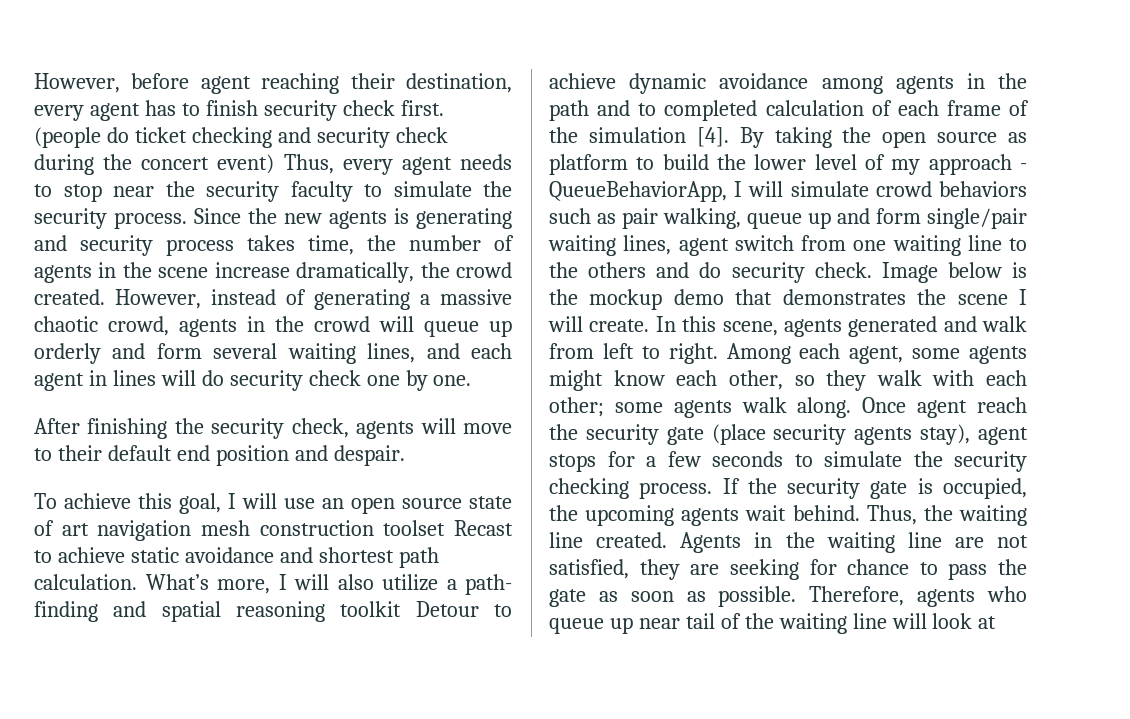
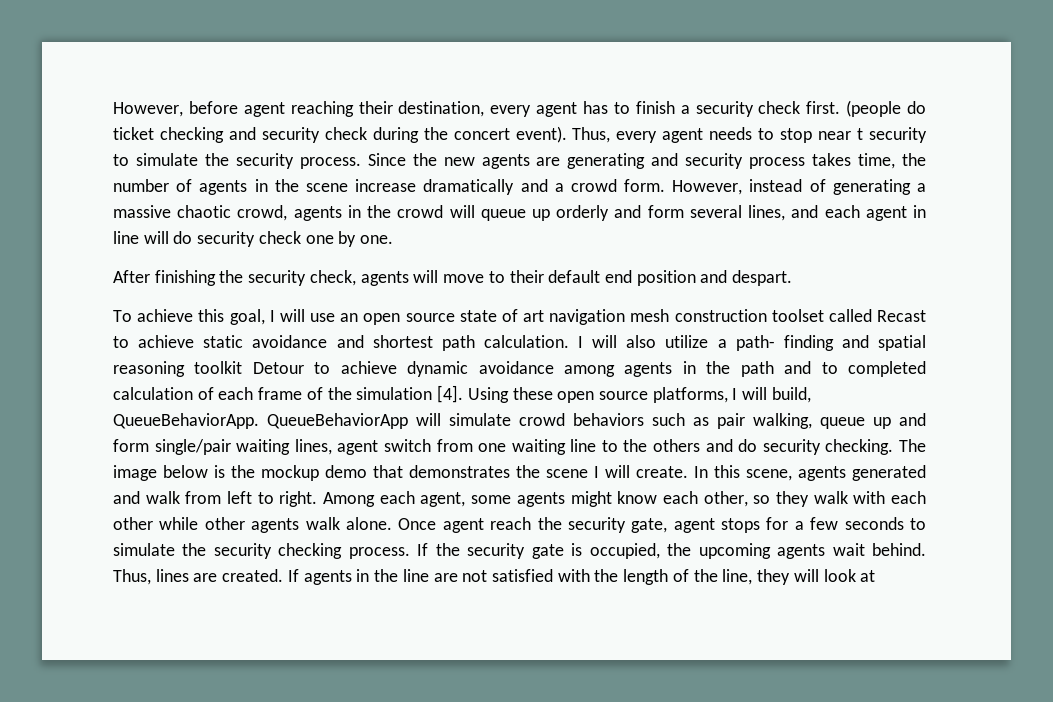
(258, 108) none -> [680,105,690,114] a
[217,154,275,174] event) -> [515,126,567,143] event).
[165,181,353,202] the security faculty -> [857,127,928,143] t security
[394,208,409,224] is -> [536,157,561,166] are
[296,262,512,283] [34,289,105,305] dramatically, the crowd created. -> [423,179,666,195] dramatically and a crowd form.
[287,343,356,364] waiting -> (742, 211) none
[112,370,156,386] lines -> [113,231,139,244] line
[333,445,405,466] despair. -> [732,270,793,286] despart.
(446, 528) none -> [828,309,872,322] called
[145,574,270,594] What’s more, -> (569, 341) none
[739,127,1027,148] [549,154,1027,175] [549,181,743,202] By taking the open source as platform to build the lower level of my approach - QueueBehaviorApp, I -> [467,387,811,403] [113,413,408,429] Using these open source platforms, I will build, QueueBehaviorApp. QueueBehaviorApp
[814,262,938,283] check. Image -> [825,439,926,455] [113,465,157,481] checking. The image
[549,397,663,417] other; some -> [113,517,245,530] other while other
[797,397,852,418] along. -> [345,517,392,530] alone.
[666,424,971,445] gate (place security agents stay), -> [631,518,668,533] gate,
[923,505,1027,526] [549,532,895,553] the waiting line created. Agents in the waiting -> [155,569,399,585] lines are created. If agents in the
[549,559,1027,580] [549,586,1027,607] [549,613,887,634] satisfied, they are seeking for chance to pass the gate as soon as possible. Therefore, agents who queue up near tail of the waiting line -> [491,569,791,585] satisfied with the length of the line, they

